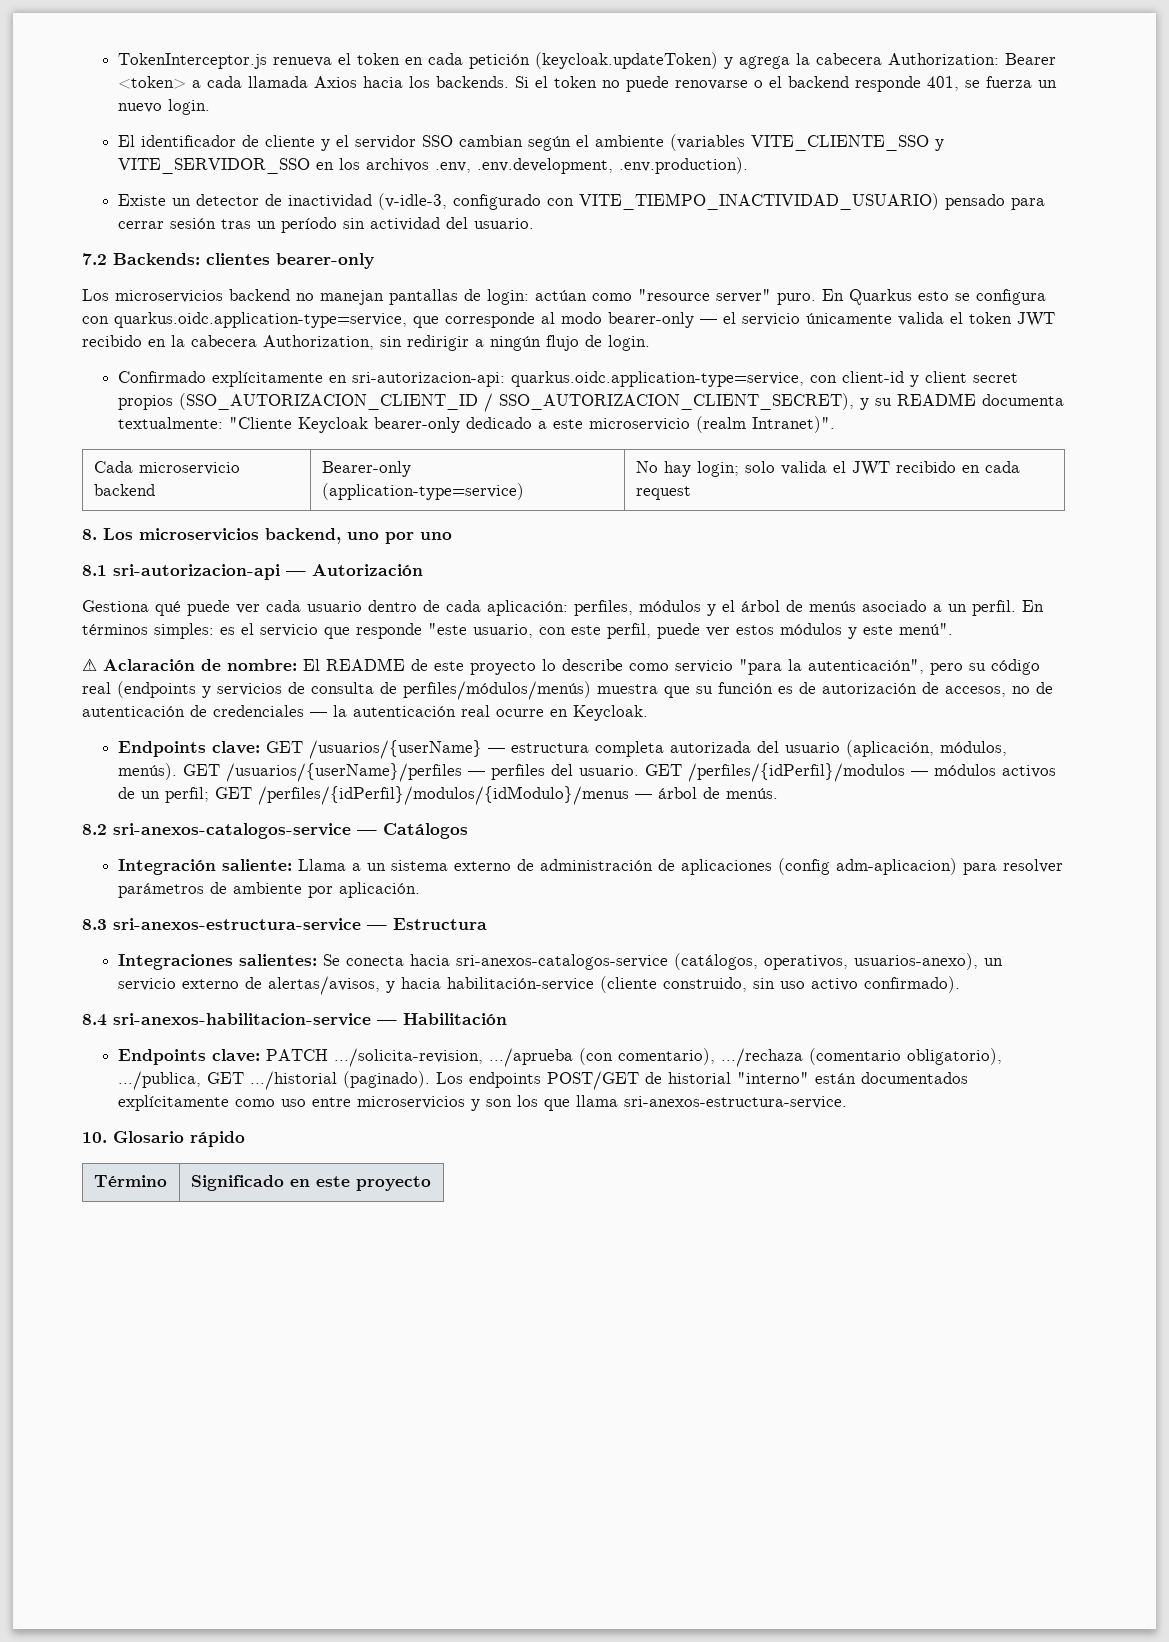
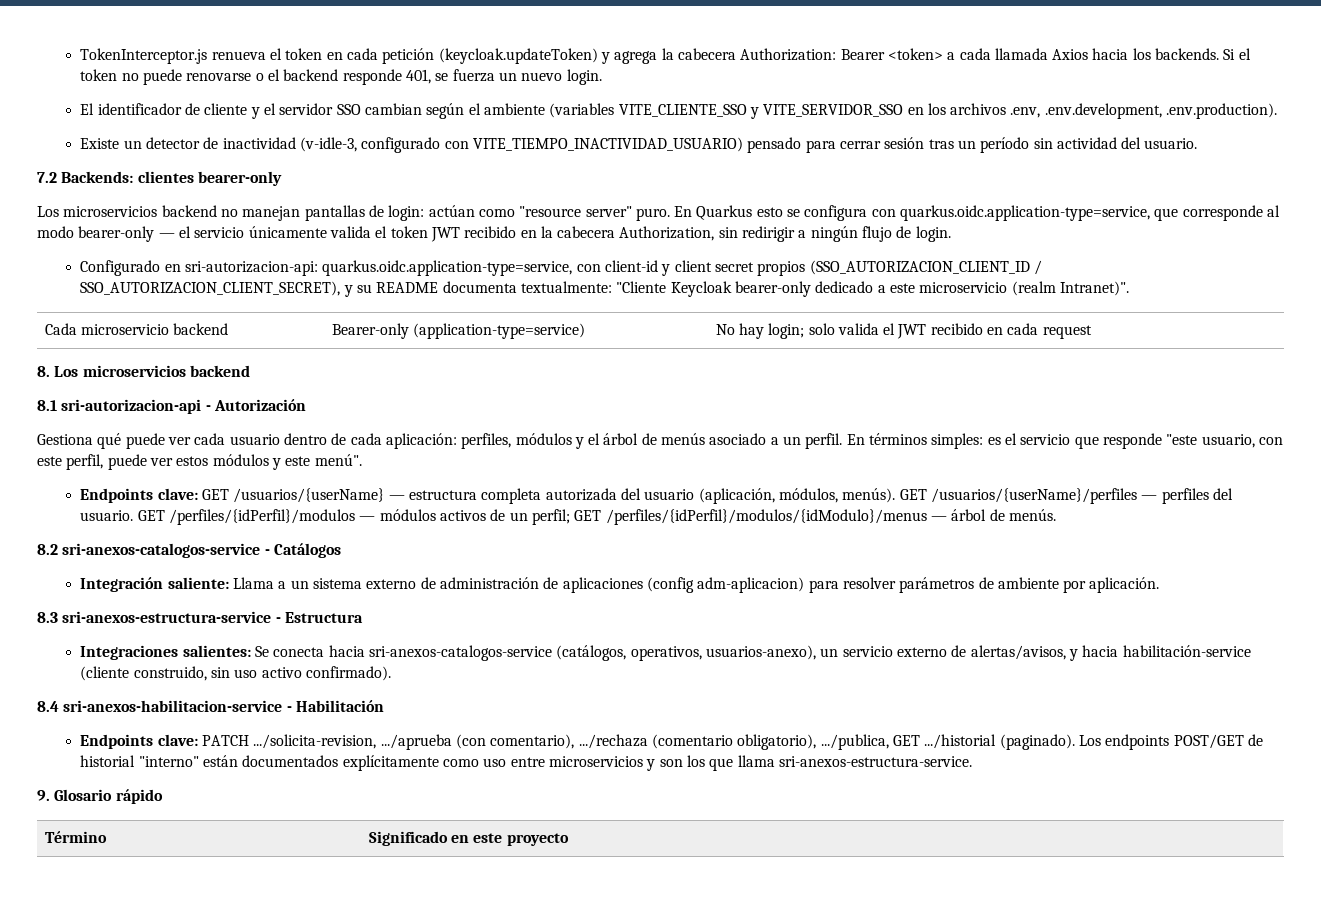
[118,371,324,387] Confirmado explícitamente -> [80,260,161,276] Configurado
[265,528,452,544] backend, uno por uno -> [189,365,250,377] backend
[286,571,306,576] — -> [205,405,211,411] -
[82,658,1040,675] [82,681,1053,700] [82,705,648,721] // ⚠ Aclaración de nombre: El README de este proyecto lo describe como servicio "para la autenticación", pero su código real (endpoints y servicios de consulta de perfiles/módulos/menús) muestra que su función es de autorización de accesos, no de autenticación de credenciales — la autenticación real ocurre en Keycloak. -> (362, 460) none
[357,830,377,835] — -> [264,549,270,555] -
[367,925,387,930] — -> [275,617,281,623] -
[377,1020,397,1025] — -> [286,706,292,712] -
[82,1132,107,1143] 10. -> [37,790,50,801] 9.

